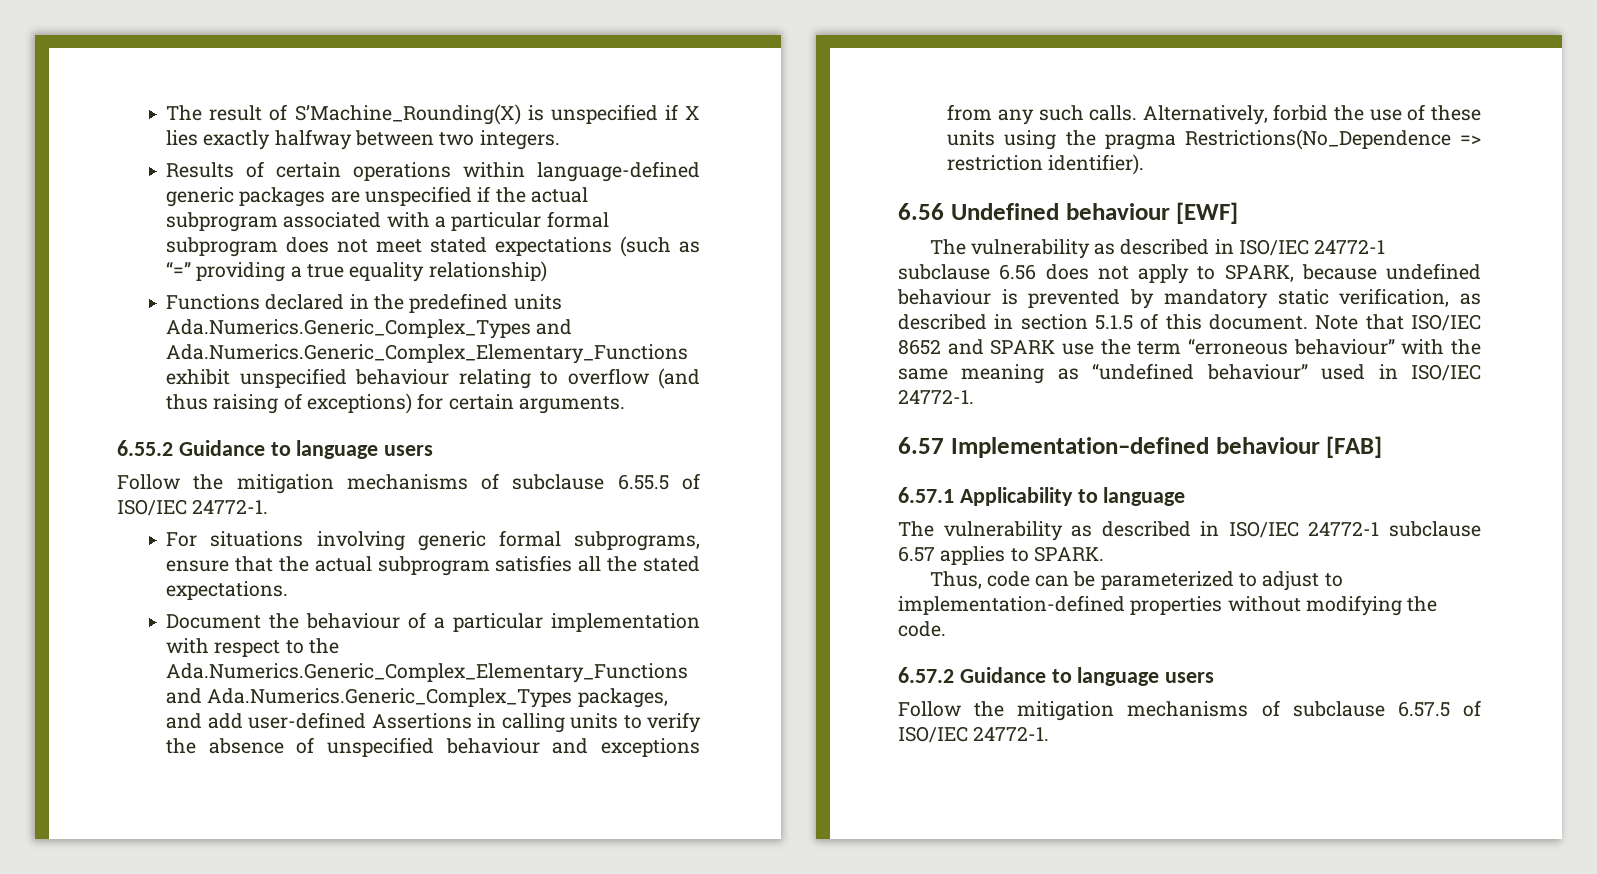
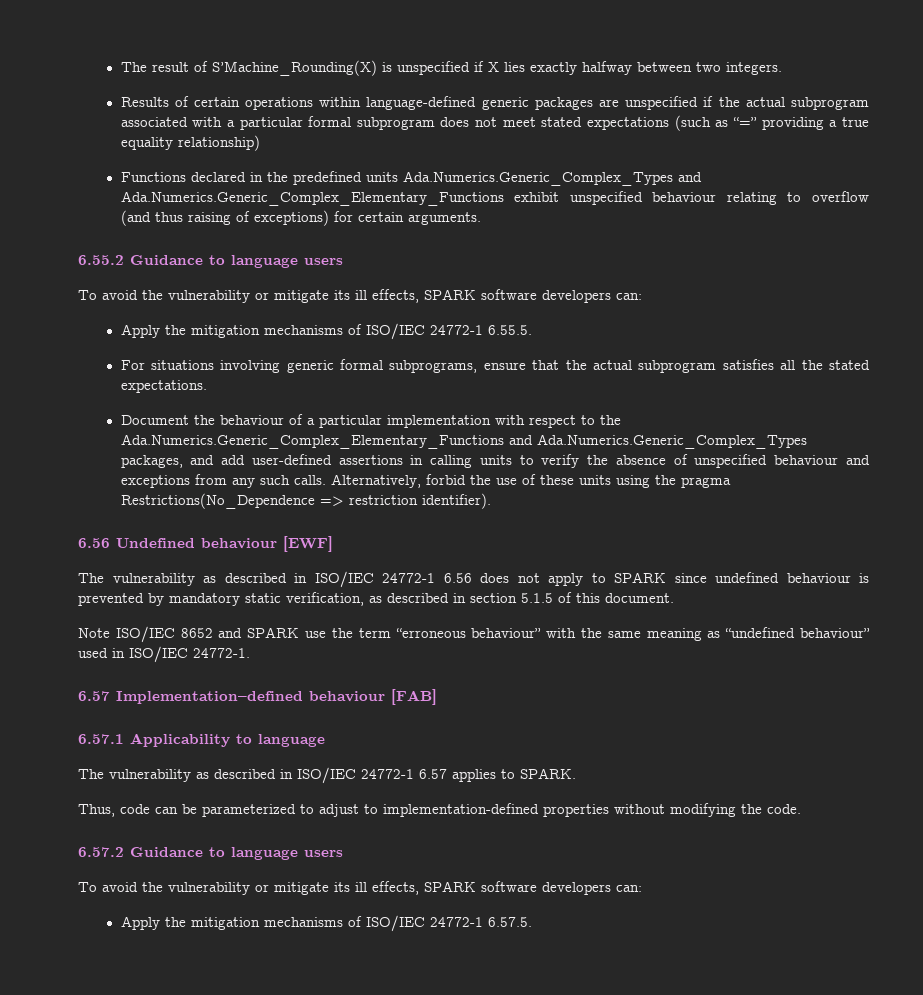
[117,473,700,494] [117,499,269,516] Follow the mitigation mechanisms of subclause 6.55.5 of ISO/IEC 24772-1. -> [78,289,642,303] [120,323,532,340] To avoid the vulnerability or mitigate its ill effects, SPARK software developers can: // Apply the mitigation mechanisms of ISO/IEC 24772-1 6.55.5.
[371,713,472,729] Assertions -> [338,455,403,465] assertions
[898,264,990,280] subclause -> (435, 578) none
[1224,264,1377,282] SPARK, because -> [614,572,707,583] SPARK since
[1315,314,1404,330] Note that -> [78,628,110,638] // Note
[1389,521,1481,537] subclause -> (414, 774) none
[898,700,1481,721] [898,726,1050,743] Follow the mitigation mechanisms of subclause 6.57.5 of ISO/IEC 24772-1. -> [78,881,642,895] [120,915,532,932] To avoid the vulnerability or mitigate its ill effects, SPARK software developers can: // Apply the mitigation mechanisms of ISO/IEC 24772-1 6.57.5.

